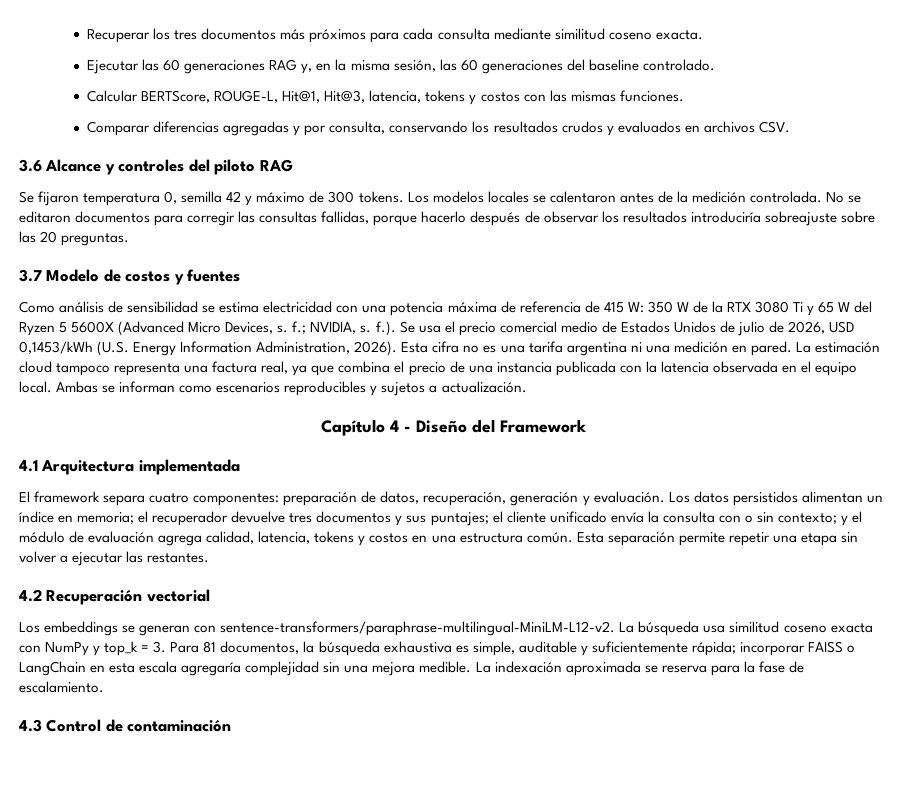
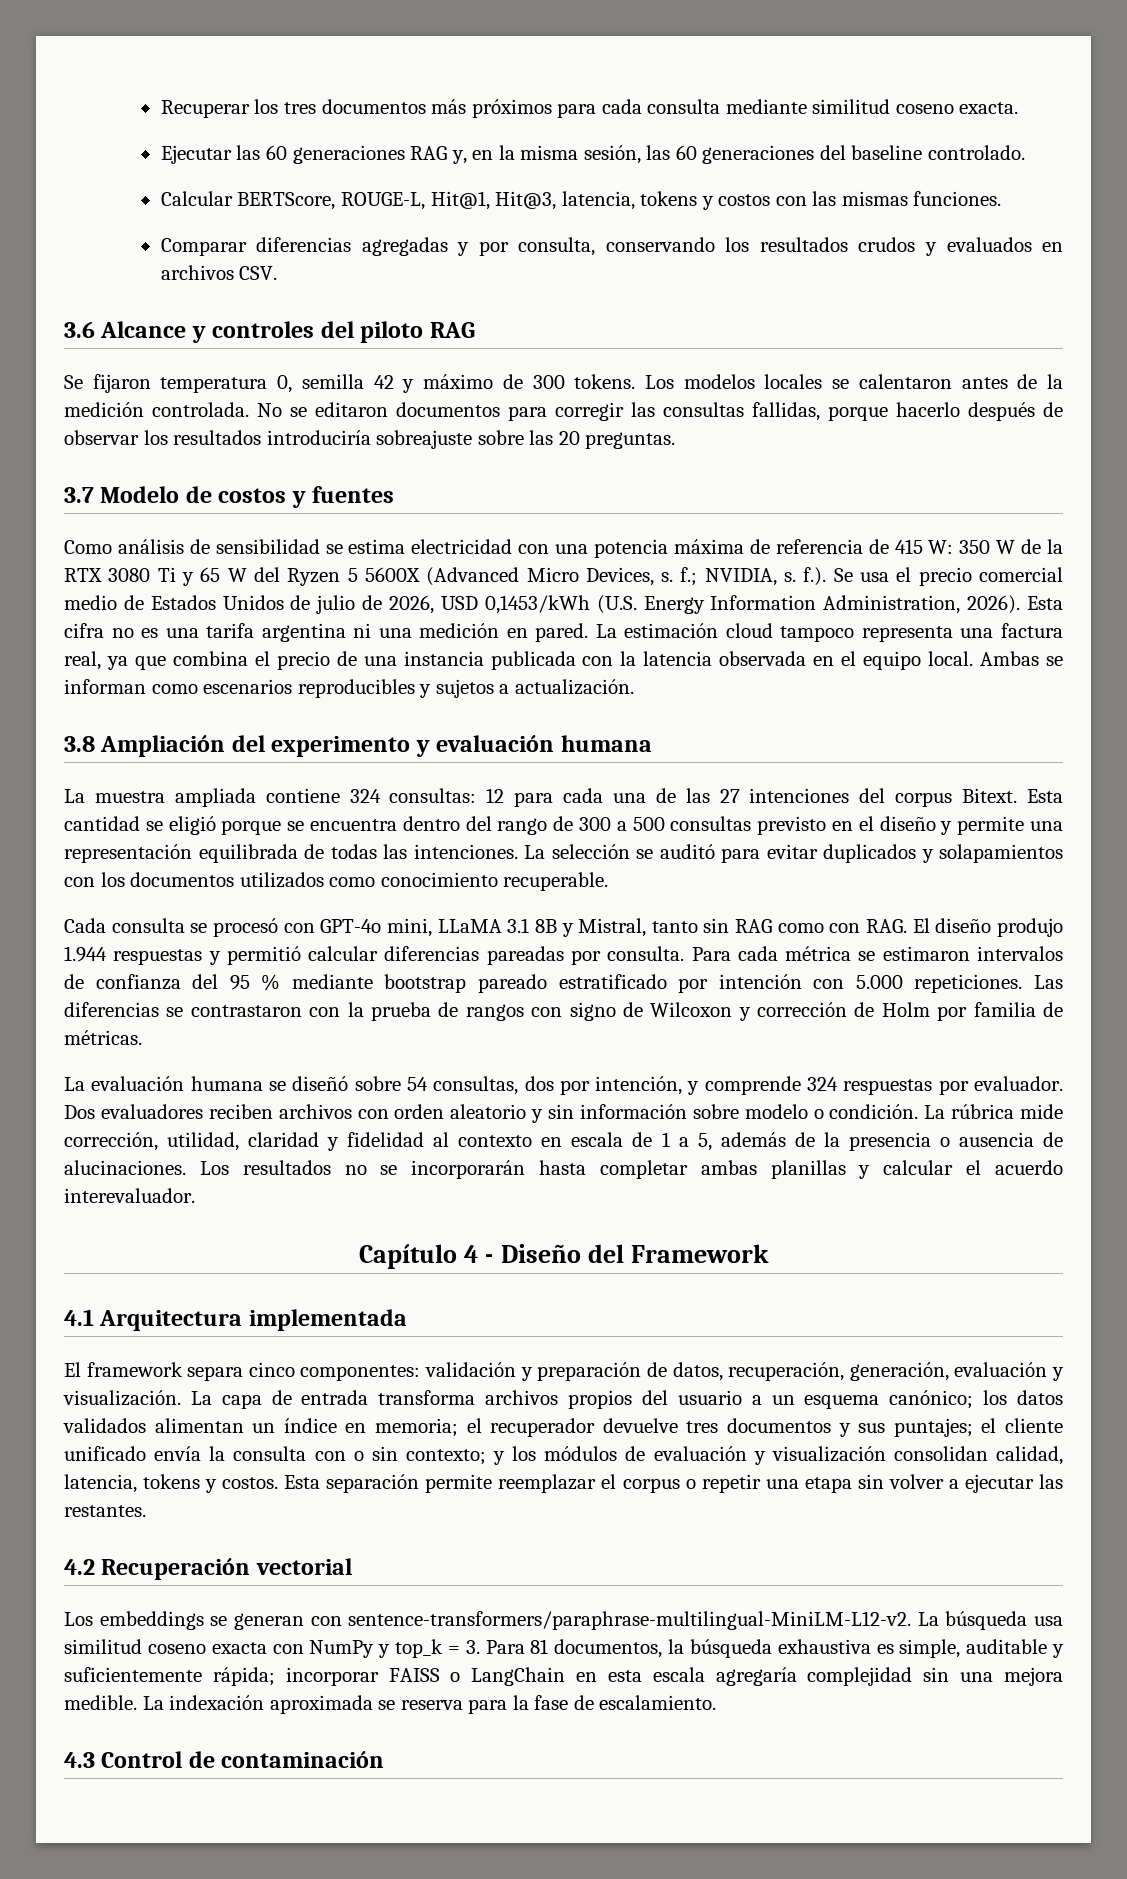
(527, 387) none -> [64,735,652,757] [64,788,1063,807] [64,816,1063,835] [64,844,1063,863] [64,872,609,891] [64,918,1063,937] [64,946,1064,965] [64,974,1063,993] [64,1002,1064,1021] [64,1030,142,1045] [64,1076,1063,1095] [64,1104,1063,1123] [64,1132,1064,1151] [64,1160,1063,1179] [64,1188,195,1203] // 3.8 Ampliación del experimento y evaluación humana // La muestra ampliada contiene 324 consultas: 12 para cada una de las 27 intenciones del corpus Bitext. Esta cantidad se eligió porque se encuentra dentro del rango de 300 a 500 consultas previsto en el diseño y permite una representación equilibrada de todas las intenciones. La selección se auditó para evitar duplicados y solapamientos con los documentos utilizados como conocimiento recuperable. // Cada consulta se procesó con GPT-4o mini, LLaMA 3.1 8B y Mistral, tanto sin RAG como con RAG. El diseño produjo 1.944 respuestas y permitió calcular diferencias pareadas por consulta. Para cada métrica se estimaron intervalos de confianza del 95 % mediante bootstrap pareado estratificado por intención con 5.000 repeticiones. Las diferencias se contrastaron con la prueba de rangos con signo de Wilcoxon y corrección de Holm por familia de métricas. // La evaluación humana se diseñó sobre 54 consultas, dos por intención, y comprende 324 respuestas por evaluador. Dos evaluadores reciben archivos con orden aleatorio y sin información sobre modelo o condición. La rúbrica mide corrección, utilidad, claridad y fidelidad al contexto en escala de 1 a 5, además de la presencia o ausencia de alucinaciones. Los resultados no se incorporarán hasta completar ambas planillas y calcular el acuerdo interevaluador.
[149,491,798,506] cuatro componentes: preparación de datos, recuperación, generación y evaluación. Los datos persistidos -> [248,1362,1065,1381] [63,1390,1063,1409] [63,1418,146,1433] cinco componentes: validación y preparación de datos, recuperación, generación, evaluación y visualización. La capa de entrada transforma archivos propios del usuario a un esquema canónico; los datos validados
[852,511,863,523] [19,531,725,546] el módulo de evaluación agrega calidad, latencia, tokens y costos en una estructura común. Esta separación permite -> [512,1446,1063,1465] [64,1474,696,1493] los módulos de evaluación y visualización consolidan calidad, latencia, tokens y costos. Esta separación permite reemplazar el corpus o

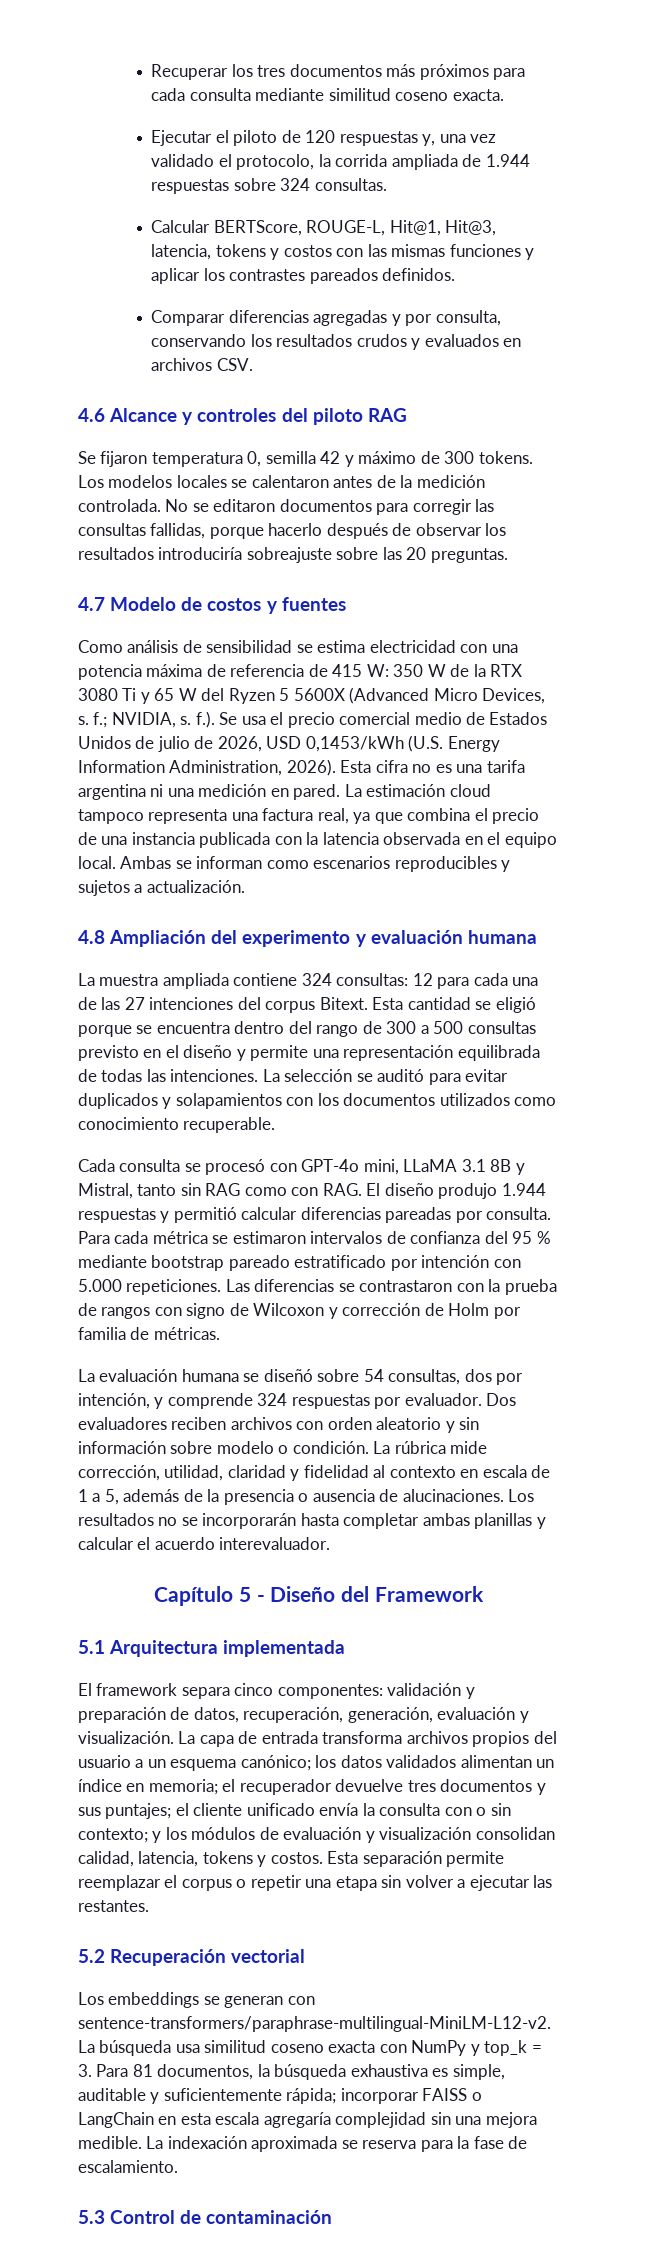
[236,145,1025,164] las 60 generaciones RAG y, en la misma sesión, las 60 generaciones del baseline controlado. -> [215,130,497,146] [151,154,530,170] [151,178,387,194] el piloto de 120 respuestas y, una vez validado el protocolo, la corrida ampliada de 1.944 respuestas sobre 324 consultas.
[913,191,1002,206] funciones. -> [449,244,535,260] [151,268,456,284] funciones y aplicar los contrastes pareados definidos.
[64,321,95,338] 3.6 -> [78,408,105,422] 4.6
[64,487,94,503] 3.7 -> [78,597,105,611] 4.7
[64,736,95,752] 3.8 -> [78,930,105,944] 4.8
[464,1245,479,1263] 4 -> [238,1587,251,1602] 5
[64,1309,94,1326] 4.1 -> [78,1640,105,1654] 5.1
[64,1559,95,1575] 4.2 -> [78,1949,105,1963] 5.2
[64,1752,95,1768] 4.3 -> [78,2210,105,2224] 5.3

